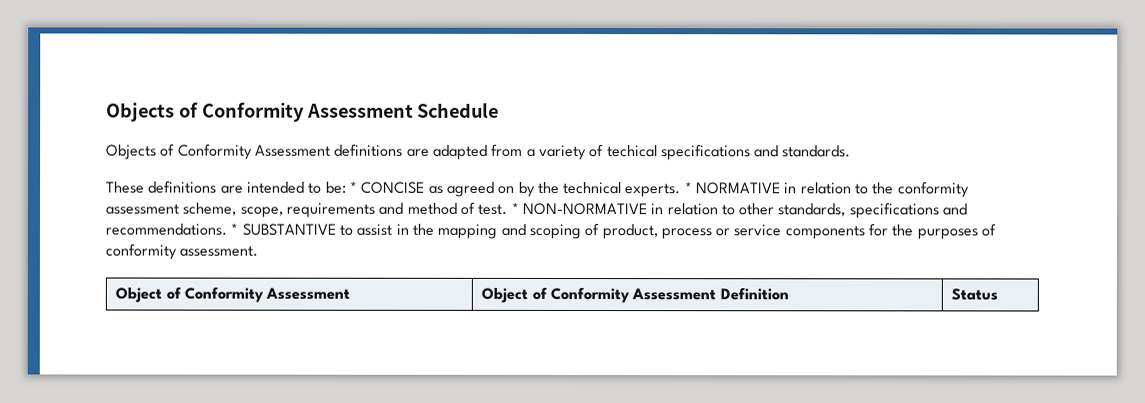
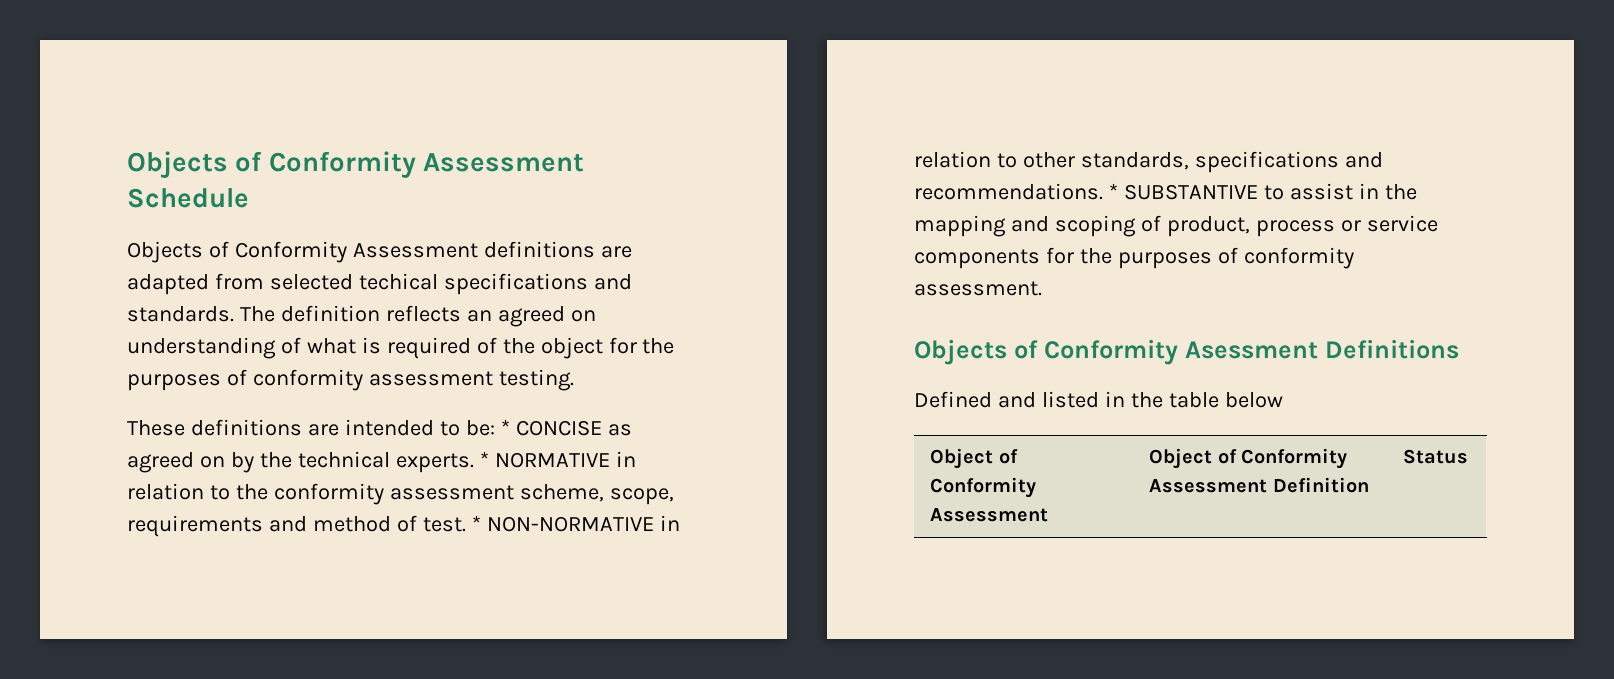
[526,144,605,161] a variety of -> [269,274,353,290] selected
(852, 151) none -> [239,305,596,327] [127,337,675,359] [127,369,574,391] The definition reflects an agreed on understanding of what is required of the object for the purposes of conformity assessment testing.
(259, 251) none -> [914,339,1459,365] [914,391,1283,408] // Objects of Conformity Asessment Definitions // Defined and listed in the table below

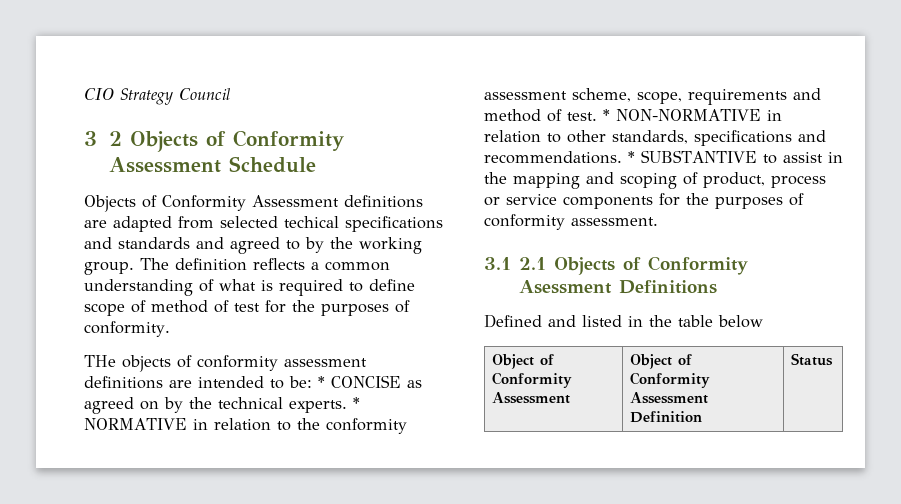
(127, 164) none -> [84,88,230,105] [84,131,123,146] CIO Strategy Council // 3 2
[127,305,596,327] standards. The definition reflects an agreed on -> [118,237,422,254] [84,258,390,275] standards and agreed to by the working group. The definition reflects a common
[476,337,675,359] [127,369,574,391] [127,420,185,436] of the object for the purposes of conformity assessment testing. // These -> [349,279,415,292] [84,300,410,316] [84,321,170,337] [84,355,367,372] to define scope of method of test for the purposes of conformity. // THe objects of conformity assessment
(1042, 288) none -> [484,257,547,270] 3.1 2.1

